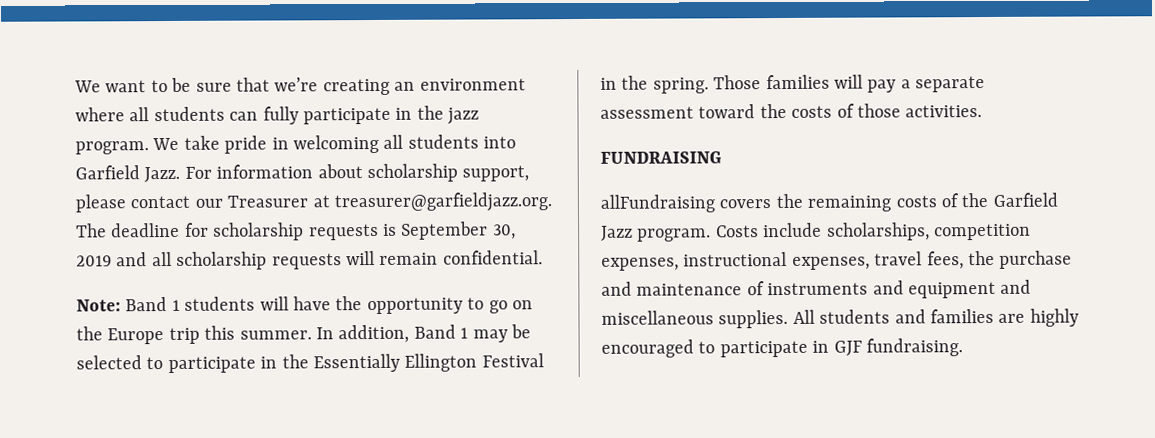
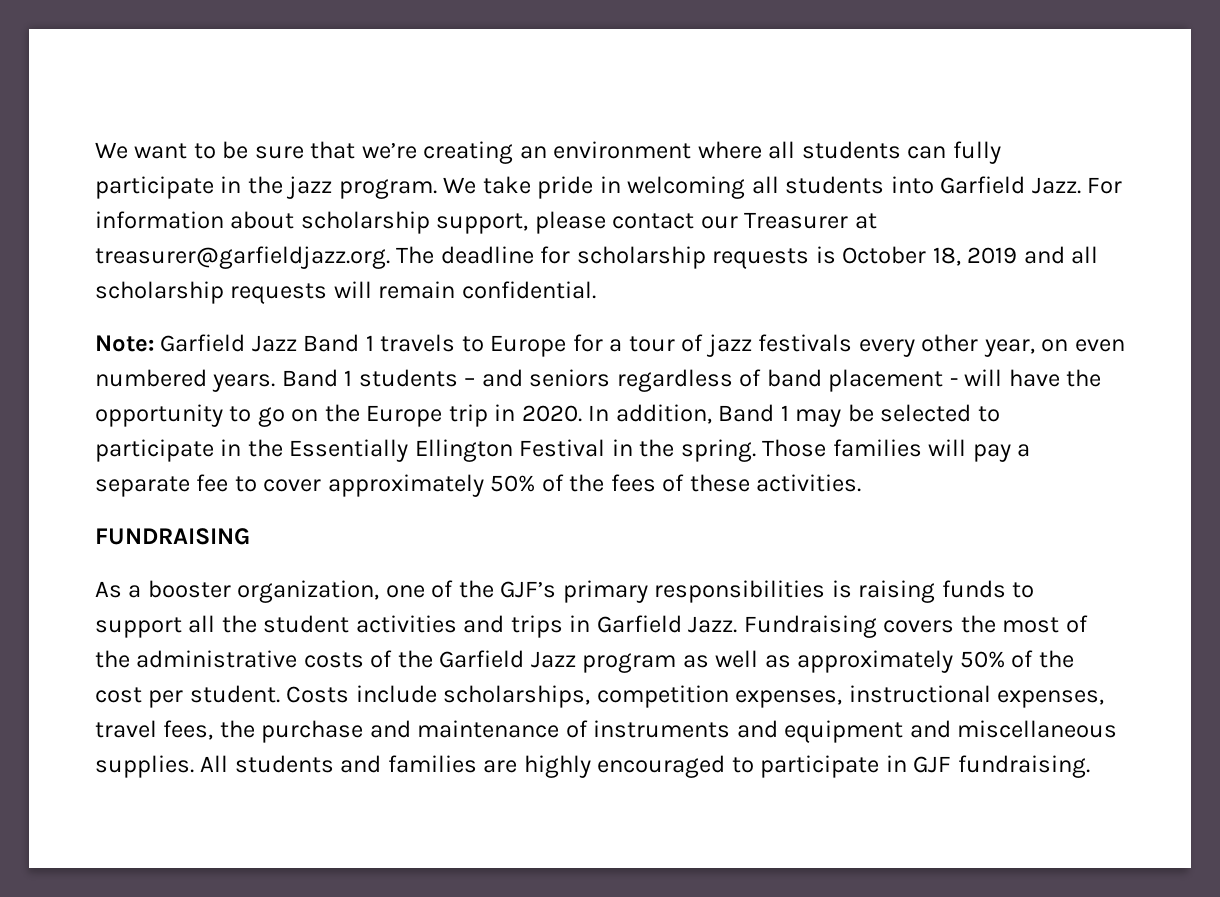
[401,221,516,240] September 30, -> [842,246,961,266] October 18,
[125,296,256,312] Band 1 students -> [160,334,1125,357] [95,369,958,392] Garfield Jazz Band 1 travels to Europe for a tour of jazz festivals every other year, on even numbered years. Band 1 students – and seniors regardless of band placement -
[204,325,312,340] this summer. -> [494,404,582,422] in 2020.
[600,103,983,119] [600,151,722,164] [600,193,892,213] assessment toward the costs of those activities. // FUNDRAISING // allFundraising covers the remaining -> [196,474,862,497] [95,528,250,545] [95,580,1035,603] [95,615,1088,638] [95,650,298,668] fee to cover approximately 50% of the fees of these activities. // FUNDRAISING // As a booster organization, one of the GJF’s primary responsibilities is raising funds to support all the student activities and trips in Garfield Jazz. Fundraising covers the most of the administrative
[637,228,712,242] program. -> [582,650,1074,673] [95,685,280,708] program as well as approximately 50% of the cost per student.

